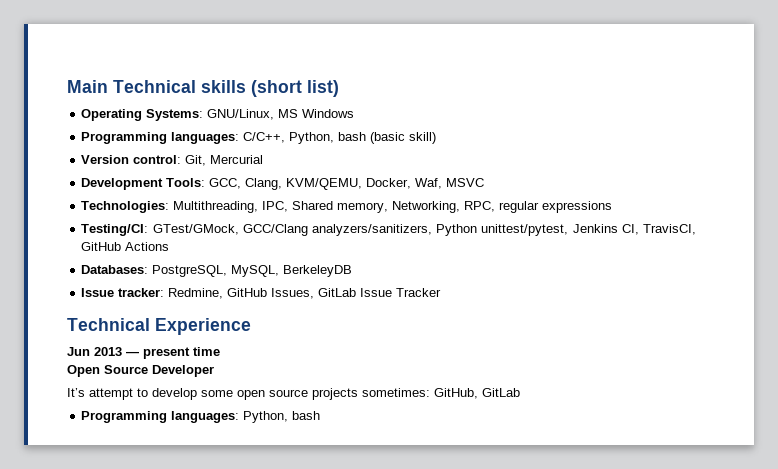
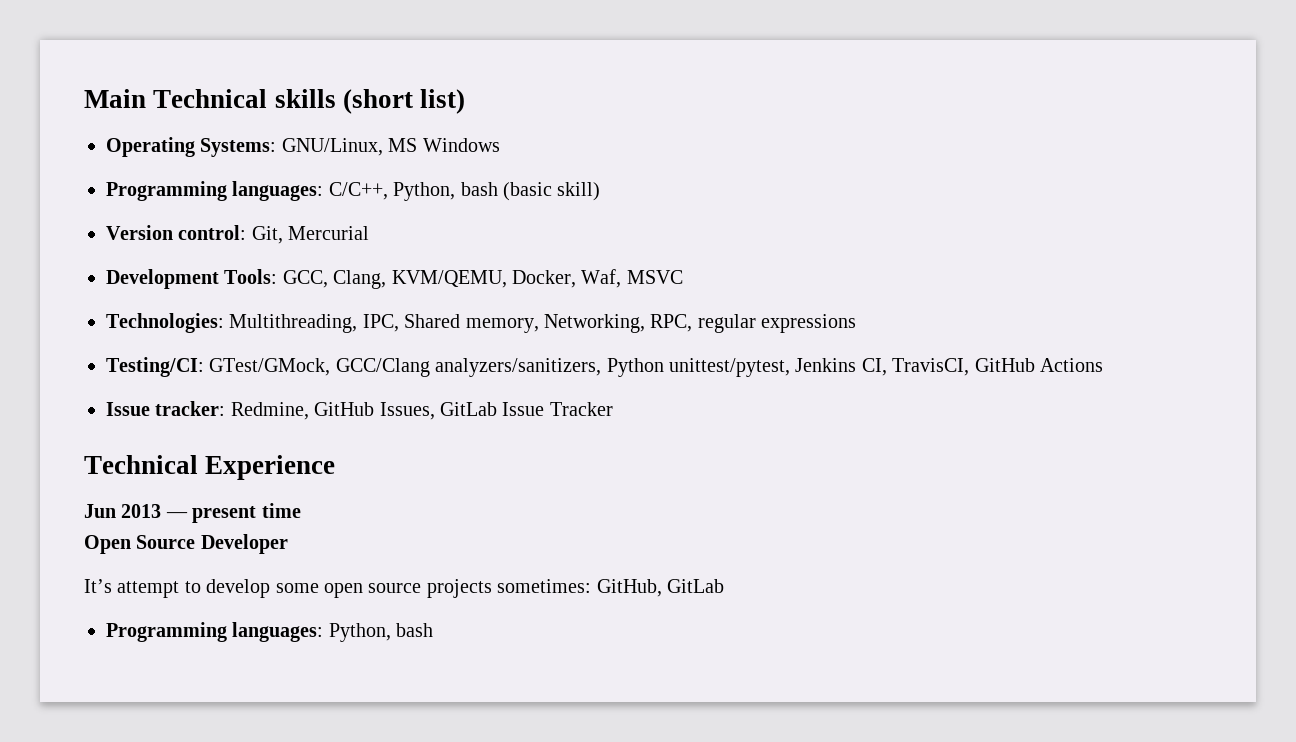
[81,265,353,277] // Databases: PostgreSQL, MySQL, BerkeleyDB -> (1103, 365) none

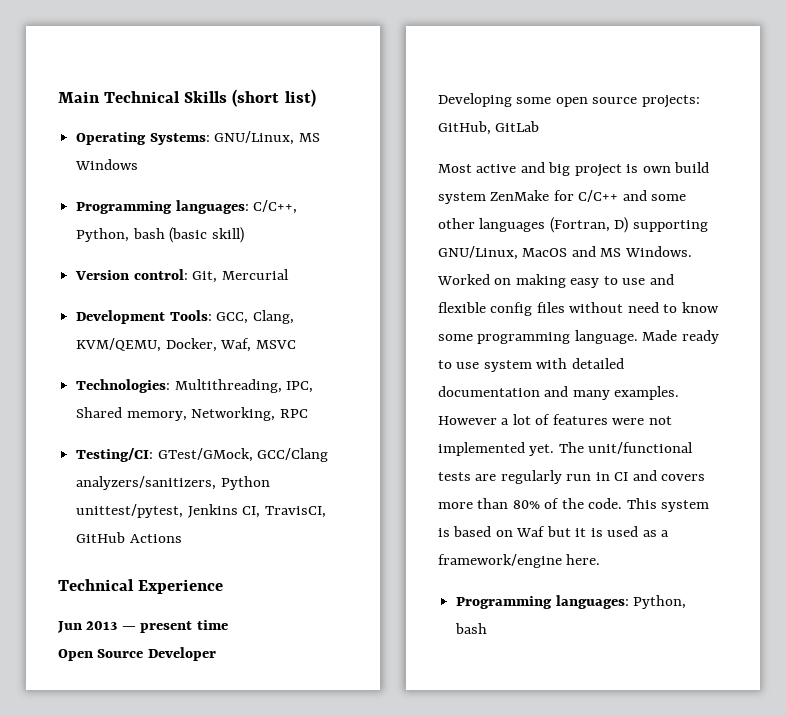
[274,89,336,108] skills -> [184,91,228,103] Skills
[650,314,857,333] RPC, regular expressions -> [279,409,308,418] RPC
[106,401,613,420] // Issue tracker: Redmine, GitHub Issues, GitLab Issue Tracker -> (182, 538) none
[84,579,271,598] It’s attempt to develop -> [438,93,512,107] Developing
[426,579,592,598] projects sometimes: -> [641,95,700,108] projects:
(724, 586) none -> [438,162,710,177] [438,190,687,204] [438,217,708,233] [438,246,692,260] [437,274,674,288] [438,302,719,316] [438,330,719,344] [438,358,624,372] [438,386,680,400] [438,414,672,425] [438,442,694,456] [438,470,706,484] [438,498,710,512] [438,526,670,537] [438,554,601,568] // Most active and big project is own build system ZenMake for C/C++ and some other languages (Fortran, D) supporting GNU/Linux, MacOS and MS Windows. Worked on making easy to use and flexible config files without need to know some programming language. Made ready to use system with detailed documentation and many examples. However a lot of features were not implemented yet. The unit/functional tests are regularly run in CI and covers more than 80% of the code. This system is based on Waf but it is used as a framework/engine here.

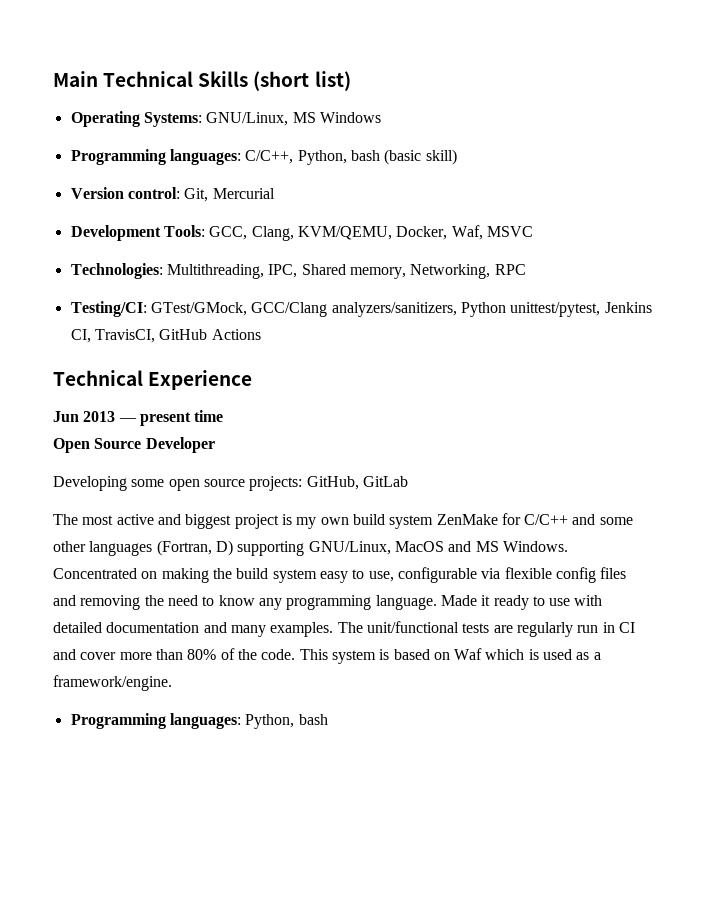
[438,164,472,173] Most -> [53,514,114,525] The most
[548,162,571,176] big -> [185,514,232,529] biggest
(639, 168) none -> [296,517,317,529] my
[437,274,490,285] Worked -> [53,568,137,579] Concentrated
[570,274,674,288] [438,302,624,316] easy to use and flexible config files without -> [212,567,627,583] [53,595,164,610] the build system easy to use, configurable via flexible config files and removing the
[438,334,473,341] some -> [258,598,282,610] any
(678, 335) none -> [481,595,491,606] it
[483,360,532,372] system -> (571, 602) none
[438,414,672,425] [438,442,555,456] However a lot of features were not implemented yet. -> (334, 629) none
[661,474,706,481] covers -> [80,652,117,660] cover
[546,526,587,537] but it -> [485,649,525,660] which
[438,554,601,568] framework/engine here. -> [53,675,172,691] framework/engine.

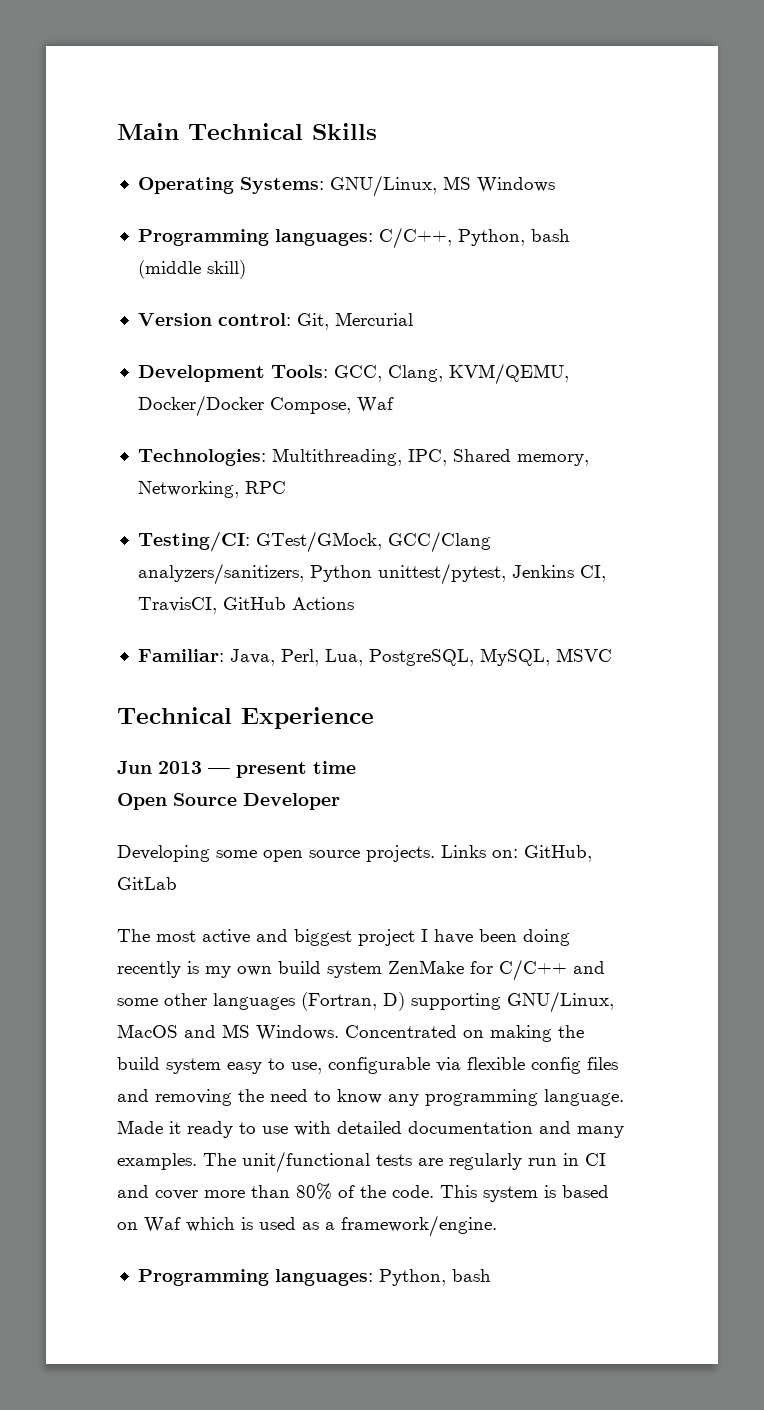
[253,71,351,91] (short list) -> (377, 131) none
[384,149,422,165] (basic -> [137,260,201,279] (middle
[396,225,533,240] Docker, Waf, MSVC -> [137,395,394,417] Docker/Docker Compose, Waf
(261, 334) none -> [137,648,612,666] // Familiar: Java, Perl, Lua, PostgreSQL, MySQL, MSVC
[249,476,303,491] projects: -> [366,845,518,862] projects. Links on:
(279, 521) none -> [421,929,570,946] [117,961,181,978] I have been doing recently

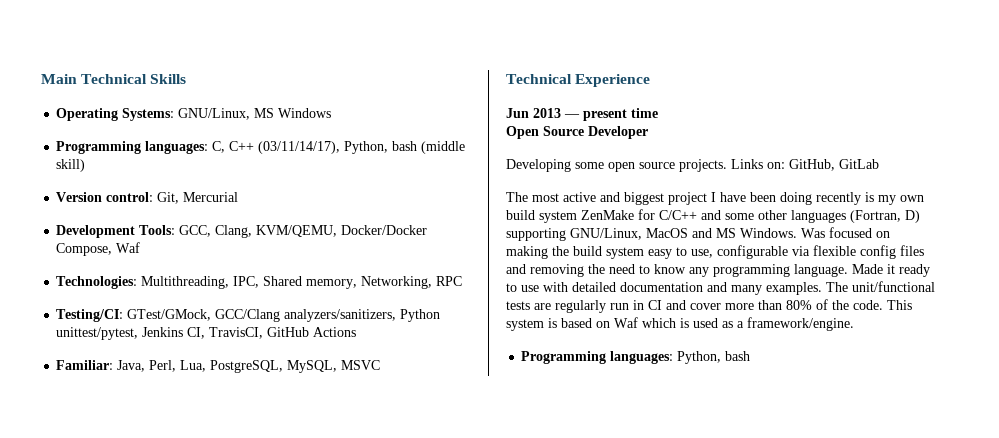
[378,227,452,249] C/C++, -> [212,141,341,154] C, C++ (03/11/14/17),
[345,1025,457,1038] Concentrated -> [801,227,872,238] Was focused

